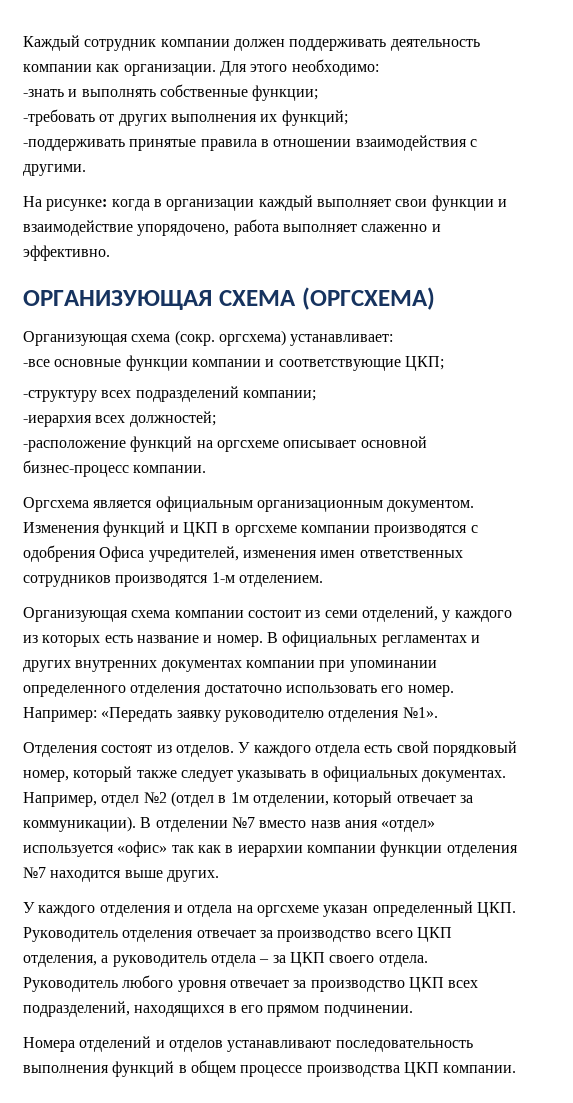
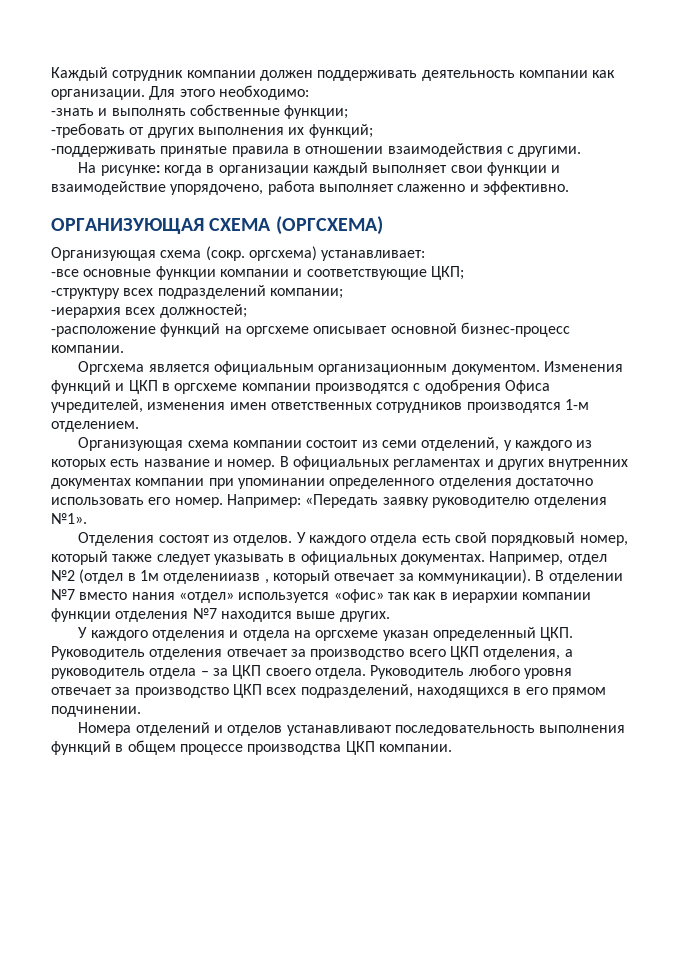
[252,795,329,807] отделении, -> [163,573,269,584] отделенииазв ,
[310,820,378,828] назв ания -> [131,592,175,600] нания

